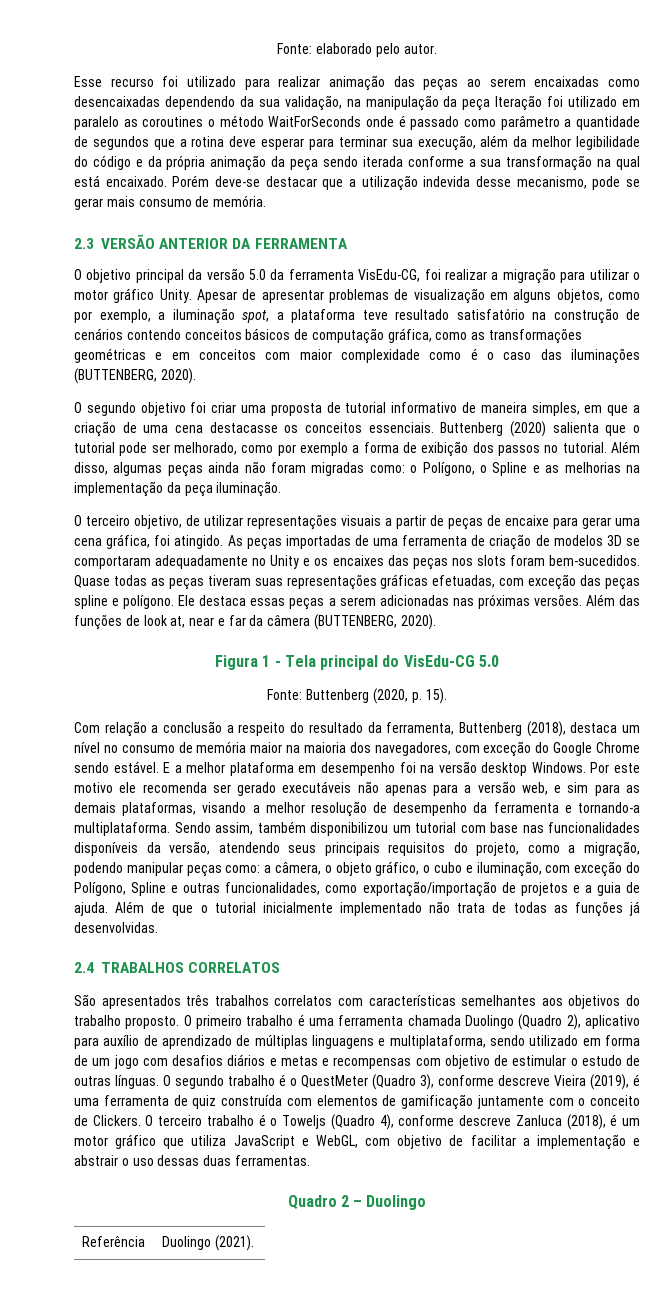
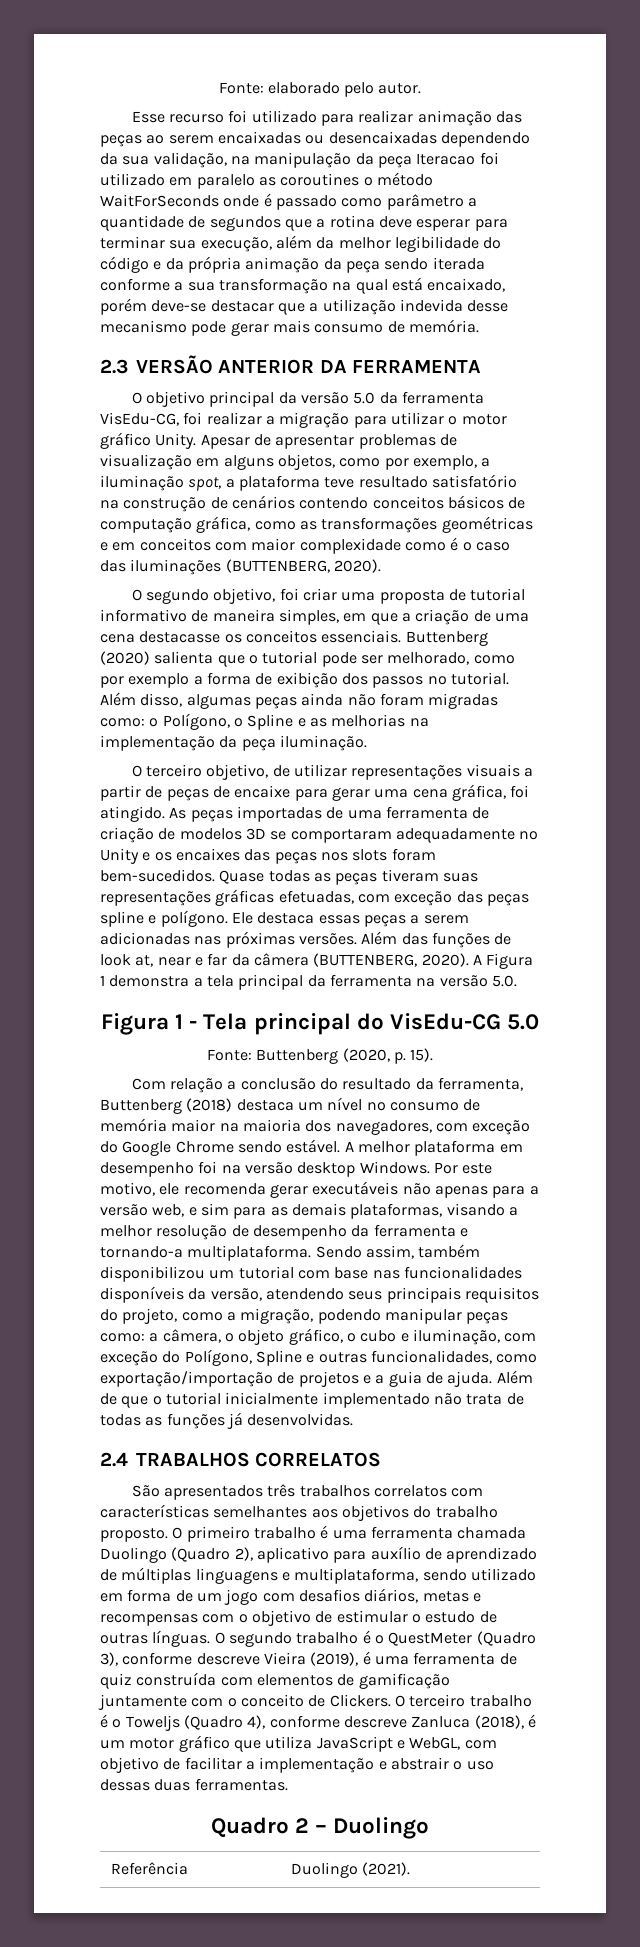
[608,79,641,87] como -> [305,135,325,144] ou
[495,95,543,111] Iteração -> [416,153,476,165] Iteracao
[105,175,210,187] encaixado. Porém -> [427,278,506,292] [100,298,147,315] encaixado, porém
[516,176,640,190] mecanismo, pode se -> [100,320,227,336] mecanismo pode
[140,402,186,416] objetivo -> [213,588,276,604] objetivo,
(436, 622) none -> [472,953,534,969] [100,974,517,990] A Figura 1 demonstra a tela principal da ferramenta na versão 5.0.
[226,722,286,736] a respeito -> (316, 1084) none
[526,721,566,737] (2018), -> [186,1098,233,1112] (2018)
[163,762,182,773] E a -> [344,1141,354,1152] A
[74,782,113,793] motivo -> [100,1182,155,1196] motivo,
[212,782,277,796] ser gerado -> [269,1184,308,1198] gerar
[227,1054,277,1066] diários e -> [364,1588,419,1603] diários,
(441, 1062) none -> [238,1614,248,1623] o

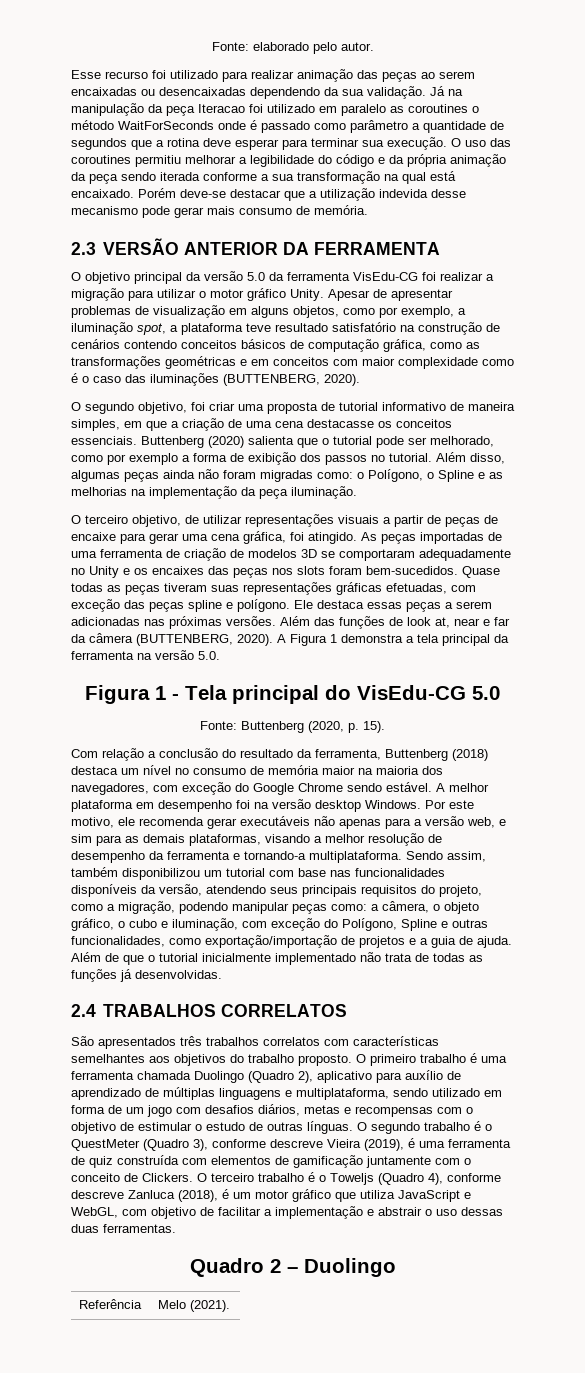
[153,152,227,168] validação, -> [367,86,445,99] validação. Já
[200,235,391,252] execução, além da melhor -> [387,137,511,150] [71,155,247,167] execução. O uso das coroutines permitiu melhorar a
[427,278,506,292] [100,298,147,315] encaixado, porém -> [71,188,176,198] encaixado. Porém
[100,412,179,426] VisEdu-CG, -> [353,272,418,281] VisEdu-CG
[290,1862,358,1878] Duolingo -> [158,1300,187,1309] Melo

